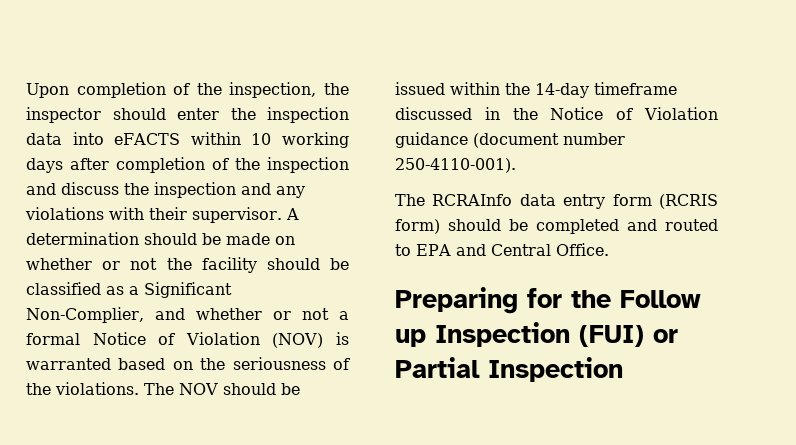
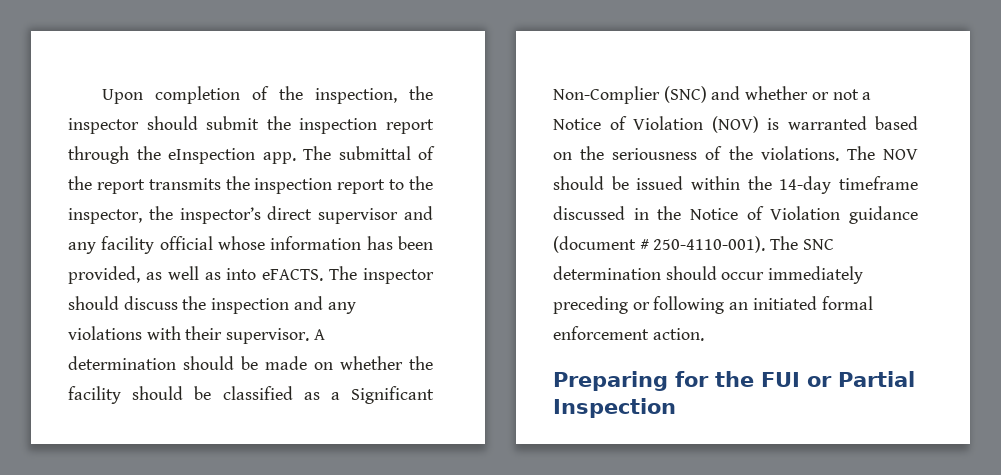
[177,107,349,123] [26,132,349,148] [26,157,349,173] [26,183,56,195] enter the inspection data into eFACTS within 10 working days after completion of the inspection and -> [206,116,434,134] [68,146,435,164] [68,176,433,194] [68,206,434,224] [68,236,433,254] [68,266,434,284] [68,296,119,310] submit the inspection report through the eInspection app. The submittal of the report transmits the inspection report to the inspector, the inspector’s direct supervisor and any facility official whose information has been provided, as well as into eFACTS. The inspector should
[102,258,158,270] or not -> (403, 363) none
[26,307,144,323] Non-Complier, -> [553,86,707,104] Non-Complier (SNC)
[26,333,80,345] formal -> (872, 96) none
[563,133,625,145] number -> [639,239,649,250] #
[395,194,718,209] [395,219,718,234] [395,243,609,256] // The RCRAInfo data entry form (RCRIS form) should be completed and routed to EPA and Central Office. -> [770,236,834,250] [553,266,864,284] [553,296,873,314] [553,326,704,341] The SNC determination should occur immediately preceding or following an initiated formal enforcement action.
[620,290,701,308] [395,322,644,347] Follow up Inspection (FUI) -> [761,372,800,387] FUI

